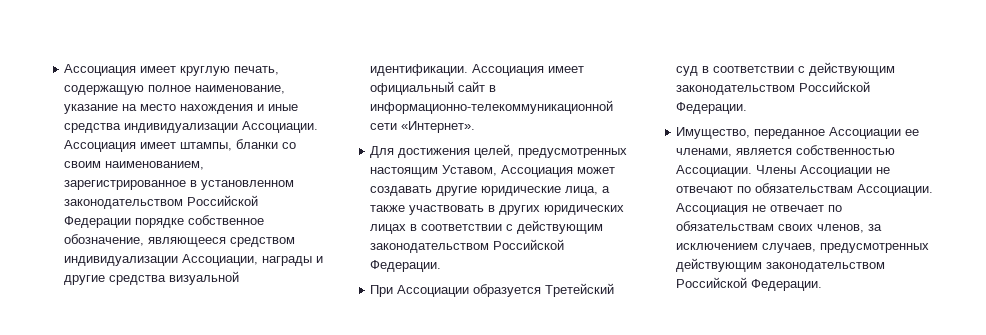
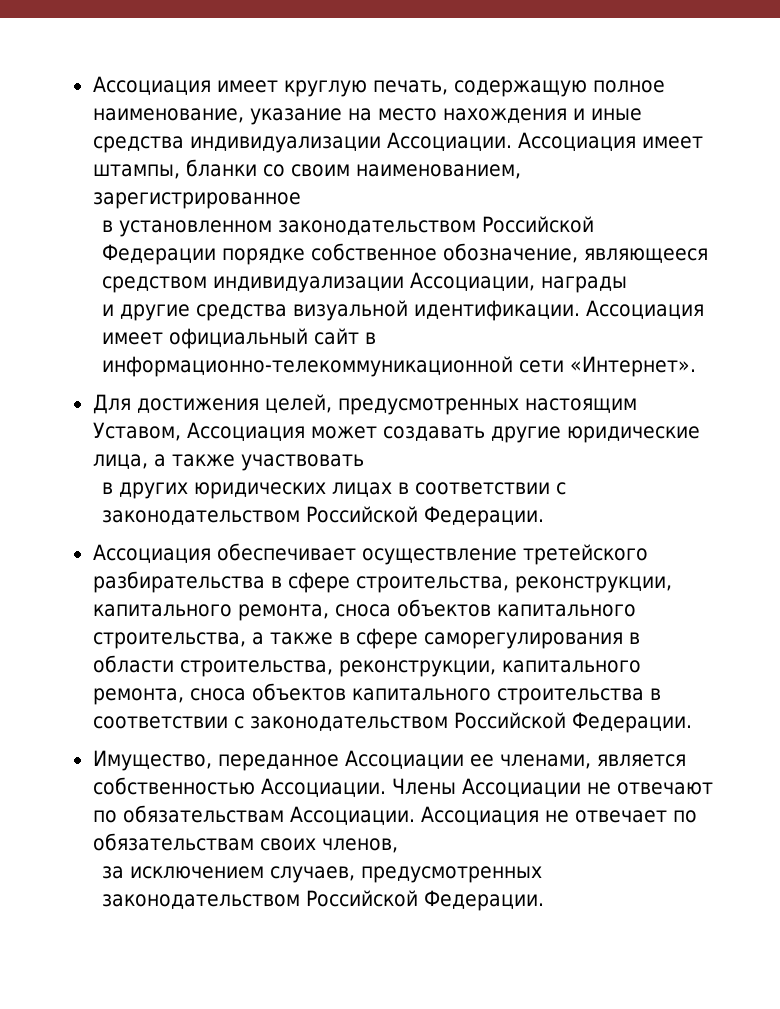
(187, 185) none -> (301, 200) //
(313, 261) none -> (628, 284) //
(485, 210) none -> (364, 462) //
[517,220,604,234] [370,239,565,253] [370,260,442,272] [370,283,615,297] [676,62,896,76] действующим законодательством Российской Федерации. // При Ассоциации образуется Третейский суд в соответствии с действующим -> [102,506,545,527] [92,543,648,565] [92,571,672,593] [92,599,636,621] [92,628,640,649] [92,655,641,677] [92,683,661,705] [92,716,244,729] законодательством Российской Федерации. // Ассоциация обеспечивает осуществление третейского разбирательства в сфере строительства, реконструкции, капитального ремонта, сноса объектов капитального строительства, а также в сфере саморегулирования в области строительства, реконструкции, капитального ремонта, сноса объектов капитального строительства в соответствии с
(865, 228) none -> (398, 845) //
[676,258,763,272] действующим -> (543, 874) none

